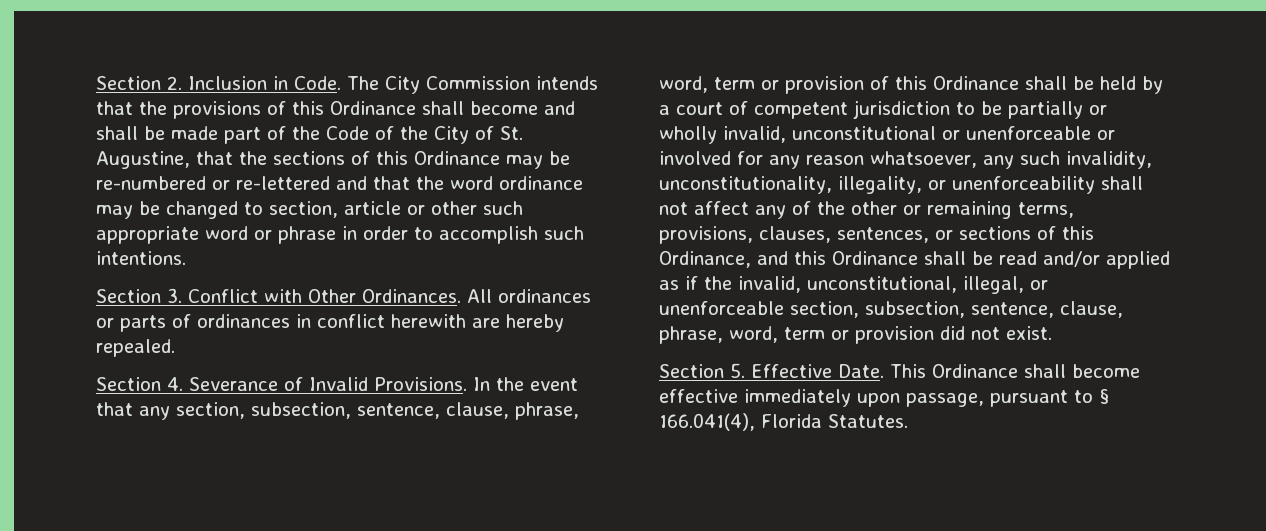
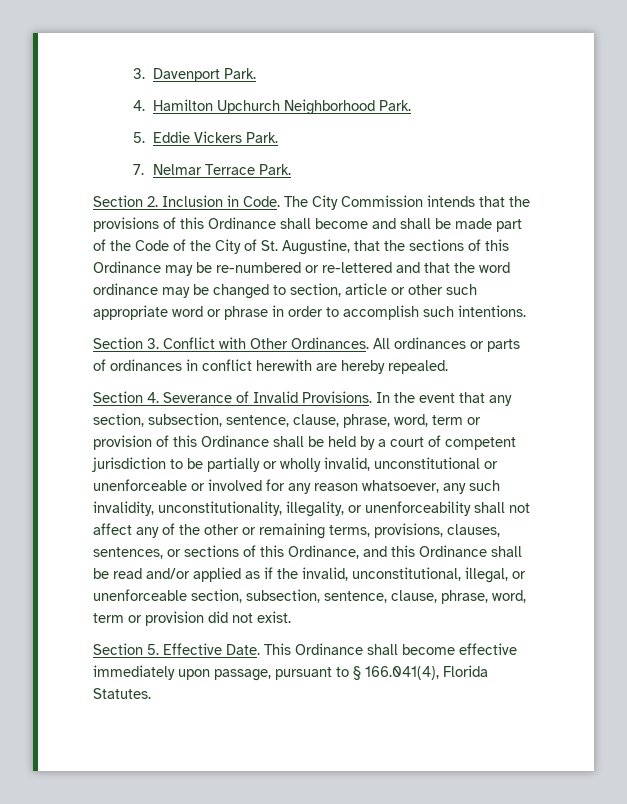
(96, 83) none -> [132,68,256,82] [132,99,411,115] [132,131,278,143] [132,164,291,175] 3. Davenport Park. // 4. Hamilton Upchurch Neighborhood Park. // 5. Eddie Vickers Park. // 7. Nelmar Terrace Park. //

